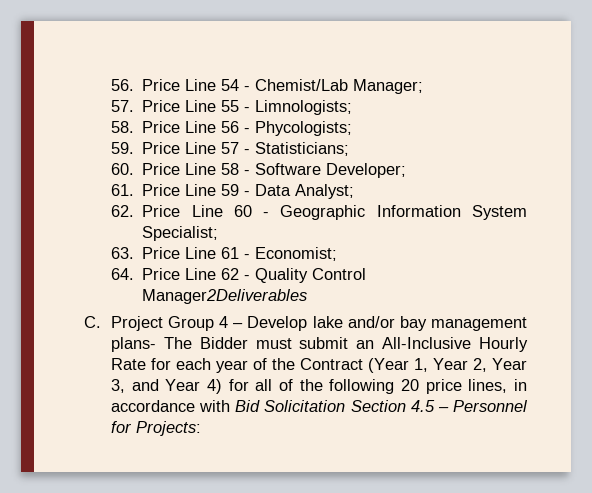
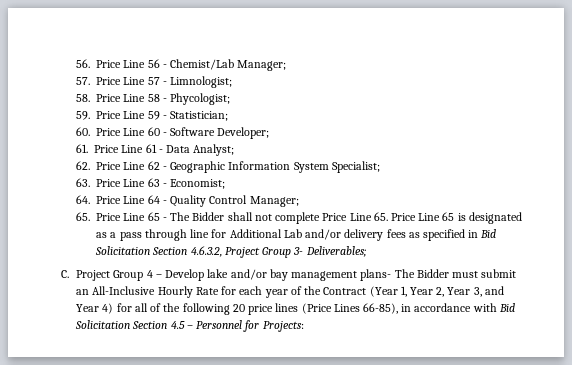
[221,79,240,91] 54 -> [147,59,160,68] 56
[221,100,353,115] [110,121,353,136] [110,142,350,156] [110,163,240,175] 55 - Limnologists; // 58. Price Line 56 - Phycologists; // 59. Price Line 57 - Statisticians; // 60. Price Line 58 -> [147,76,233,88] [76,93,231,105] [76,111,229,121] [76,127,160,136] 57 - Limnologist; // 58. Price Line 58 - Phycologist; // 59. Price Line 59 - Statistician; // 60. Price Line 60
[221,184,240,196] 59 -> [145,144,157,153] 61
[233,205,252,217] 60 -> [147,161,160,170] 62
[221,247,240,259] 61 -> [147,178,160,187] 63
[221,268,240,280] 62 -> [147,195,160,204] 64
[142,289,308,304] Manager2Deliverables -> [249,196,299,207] [76,212,522,224] [96,229,497,241] [95,246,366,258] Manager; // 65. Price Line 65 - The Bidder shall not complete Price Line 65. Price Line 65 is designated as a pass through line for Additional Lab and/or delivery fees as specified in Bid Solicitation Section 4.6.3.2, Project Group 3- Deliverables;
[468,379,508,393] lines, -> [275,303,398,314] lines (Price Lines 66-85),

